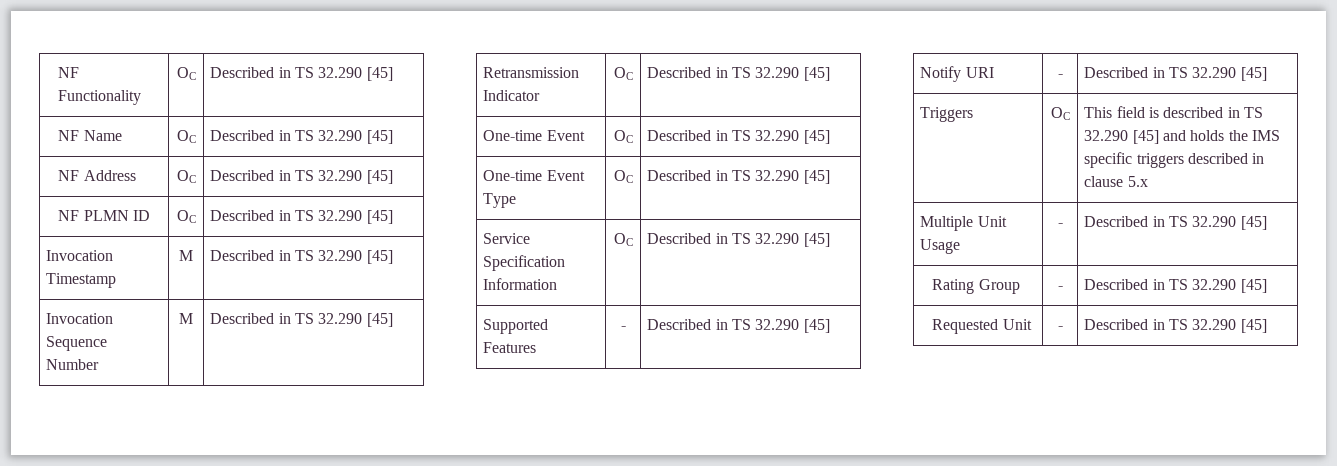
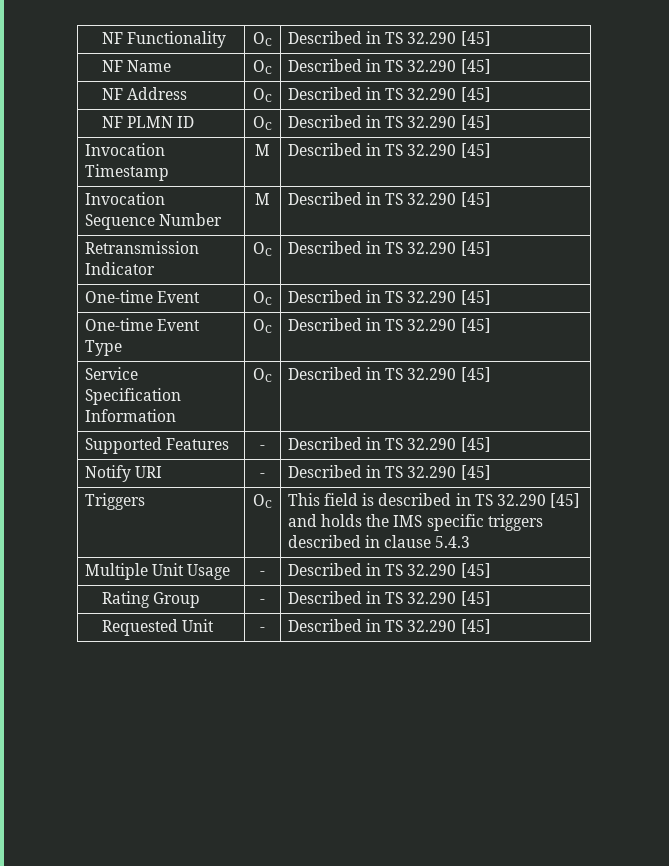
[1127,176,1148,187] 5.x -> [435,536,471,548] 5.4.3

